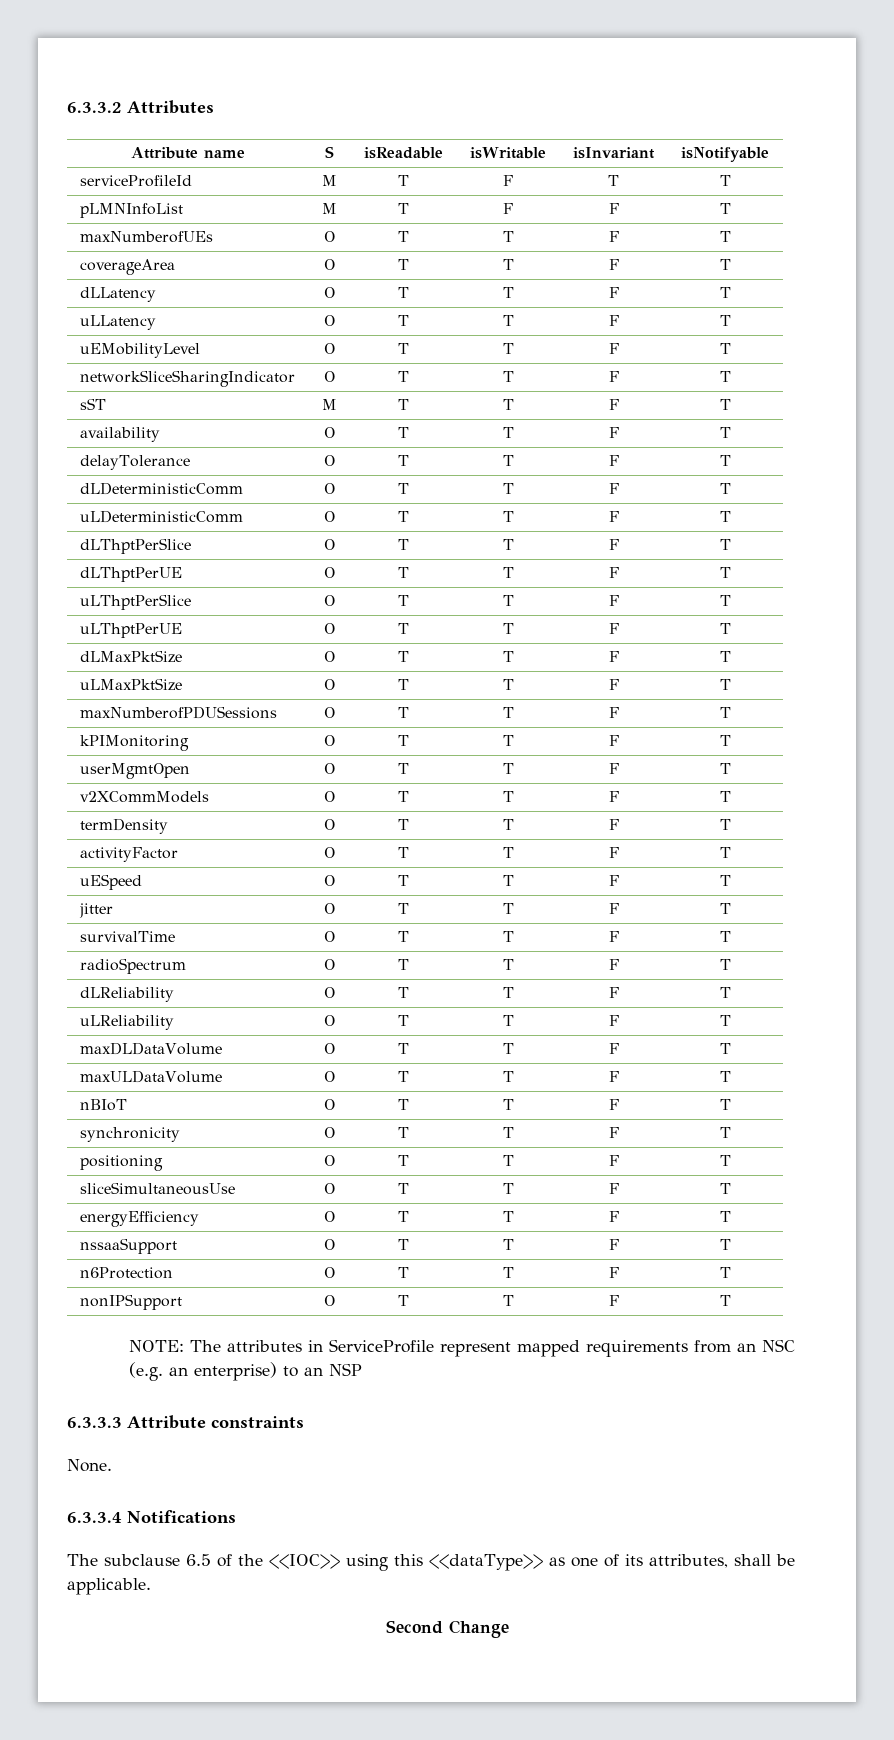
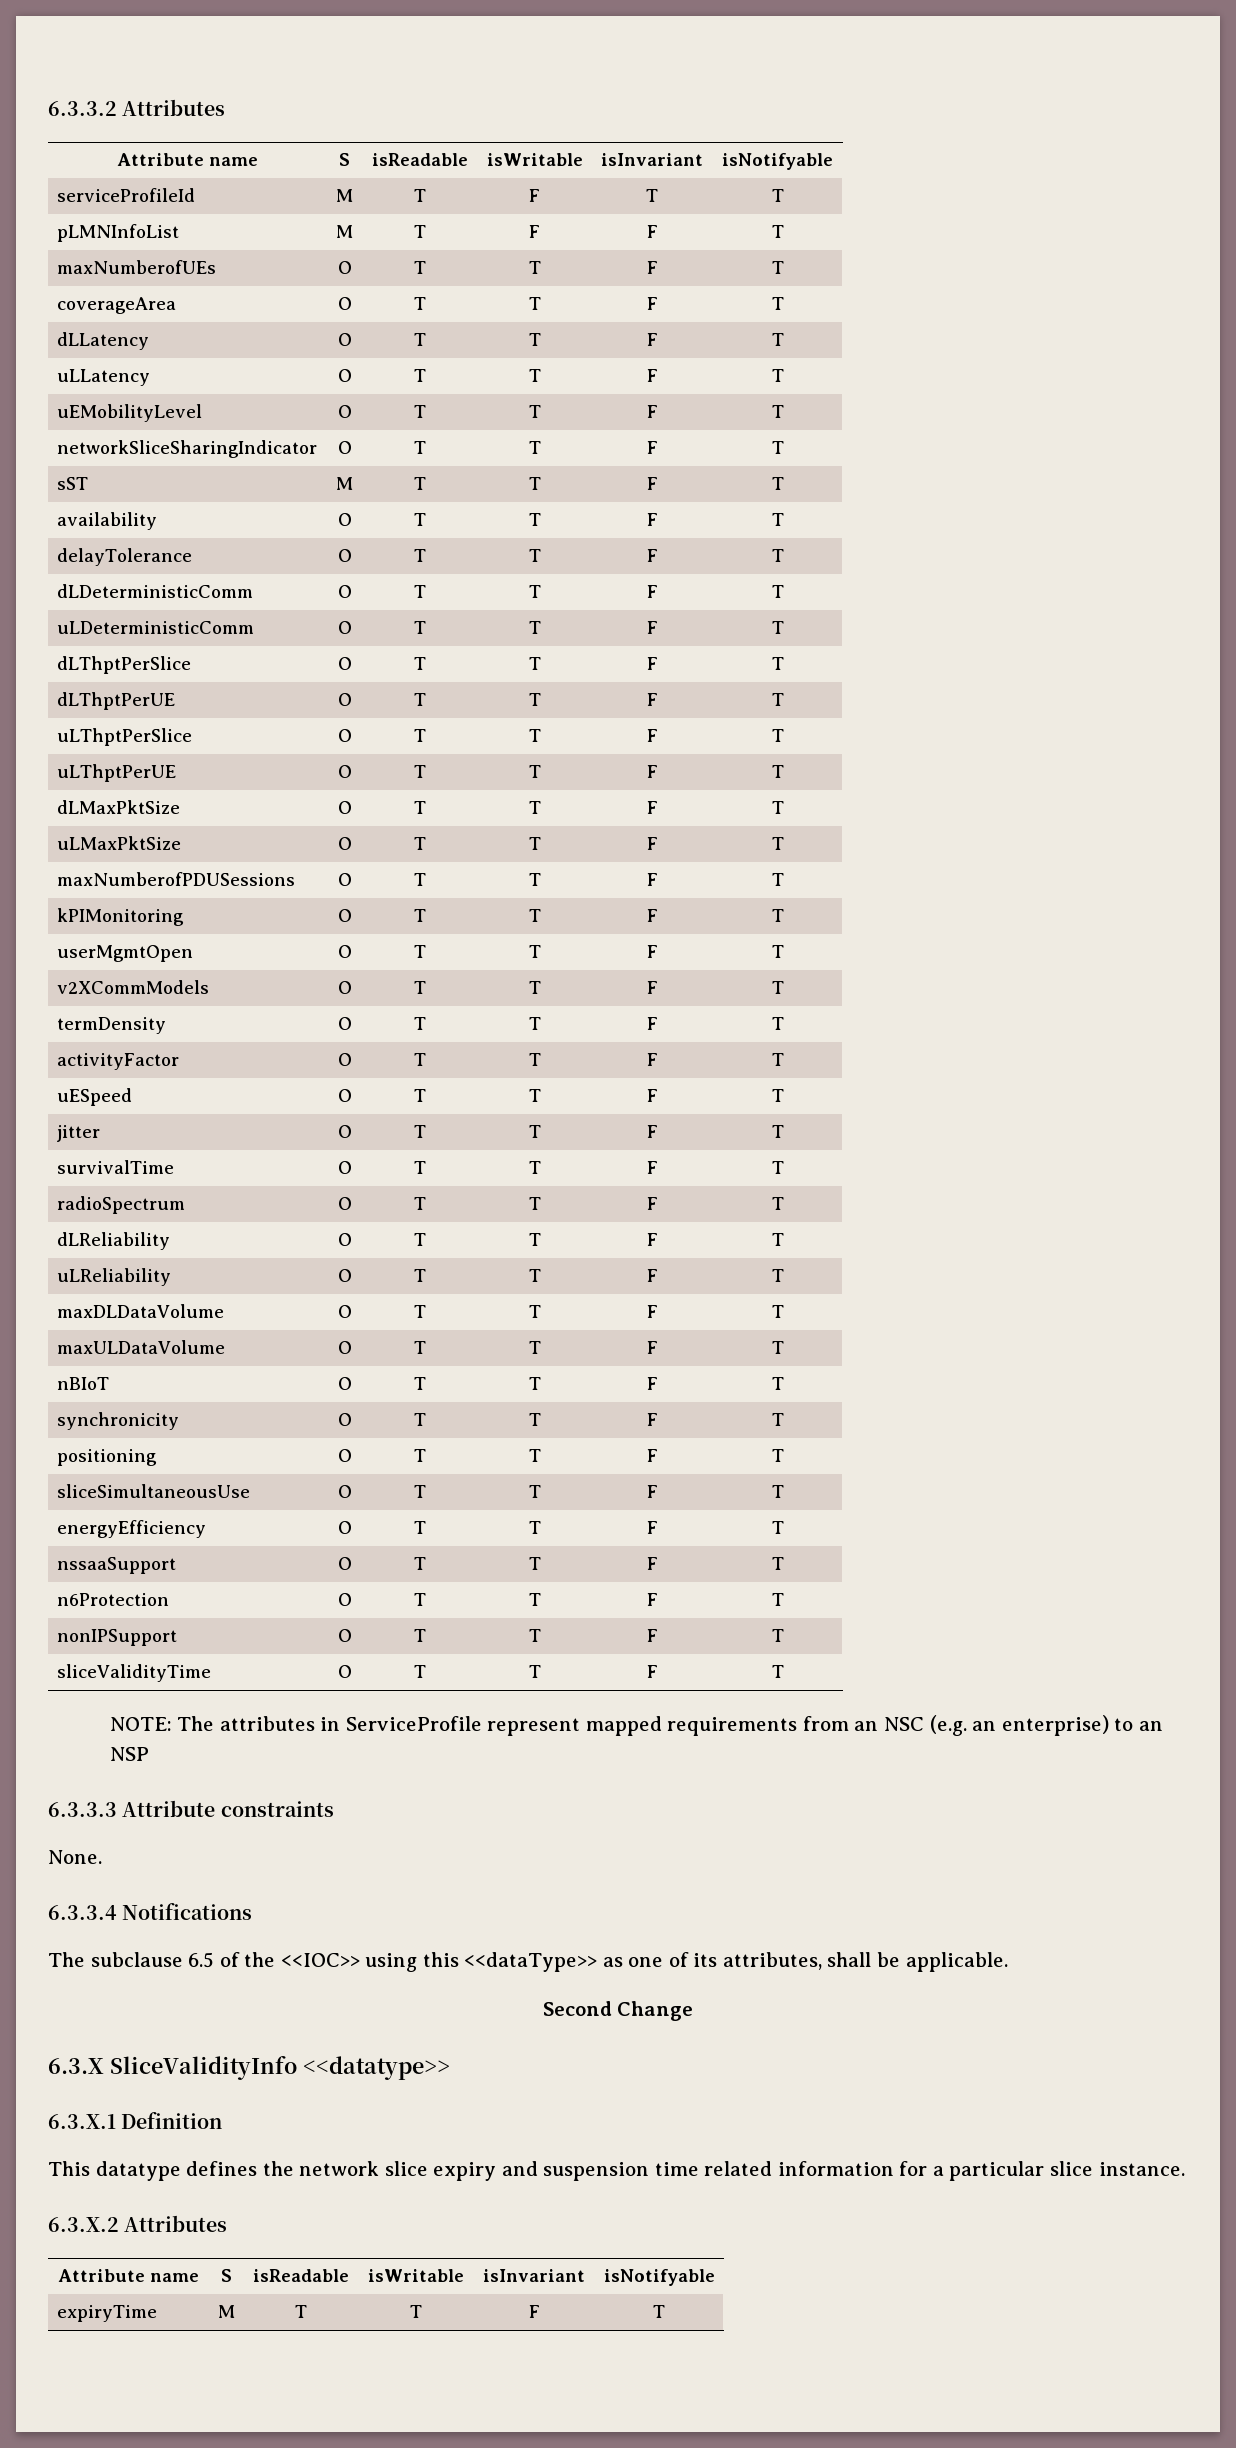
(731, 1300) none -> [56,1664,211,1682] [337,1665,352,1678] [414,1665,426,1678] [528,1665,541,1678] [646,1665,658,1678] [771,1665,784,1678] // sliceValidityTime | O | T | T | F | T
(509, 1629) none -> [48,2056,450,2080] [48,2112,223,2129] [48,2161,1185,2181] [48,2215,228,2232] [57,2269,199,2282] [220,2269,232,2282] [253,2269,349,2282] [368,2269,464,2282] [483,2269,585,2282] [603,2269,715,2286] [56,2305,157,2322] [217,2305,235,2318] [295,2305,307,2318] [410,2305,422,2318] [528,2305,540,2318] [653,2305,665,2318] // 6.3.X SliceValidityInfo <<datatype>> // 6.3.X.1 Definition // This datatype defines the network slice expiry and suspension time related information for a particular slice instance. // 6.3.X.2 Attributes // Attribute name | S | isReadable | isWritable | isInvariant | isNotifyable // expiryTime | M | T | T | F | T

